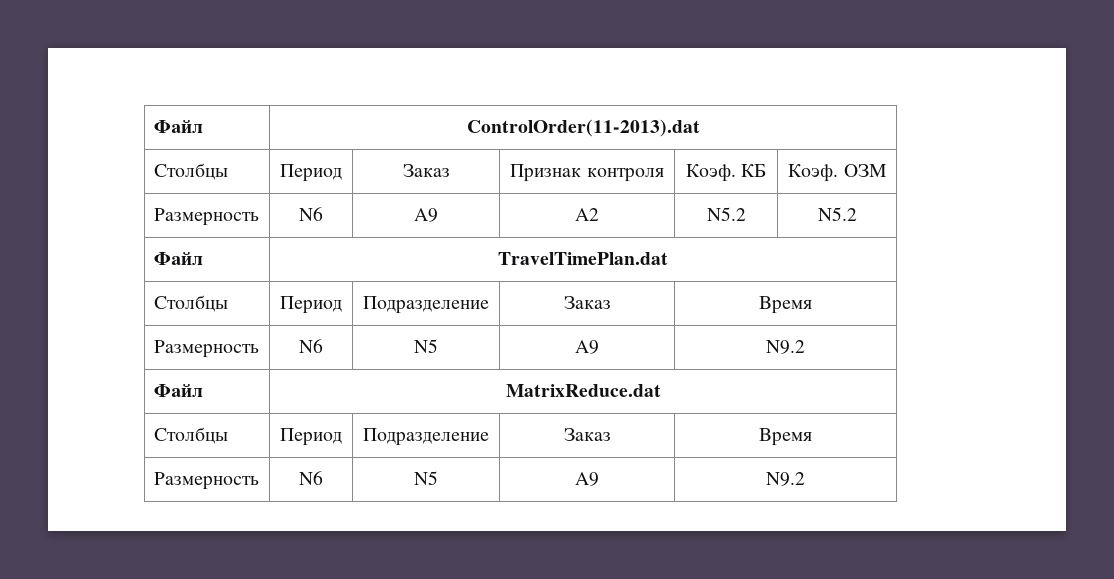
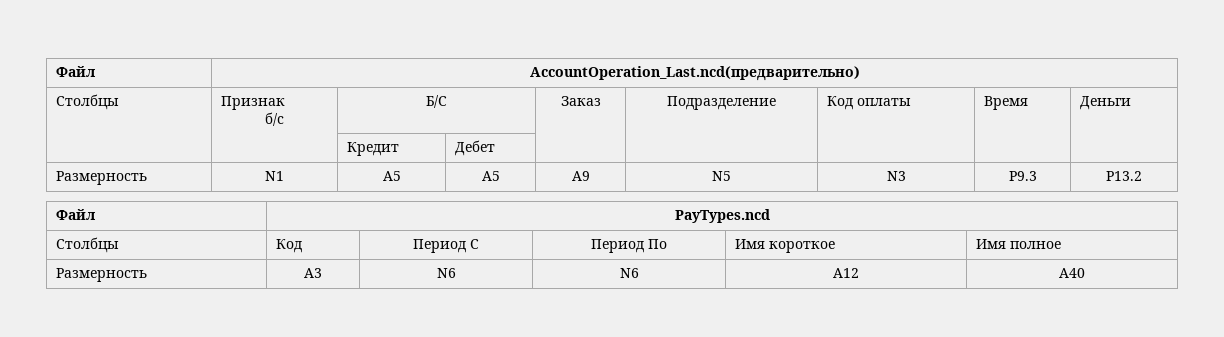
[153,120,203,133] [466,119,700,137] [153,163,228,180] [280,164,342,182] [402,164,450,177] [510,164,664,182] [685,164,767,182] [788,164,886,182] [153,208,259,226] [299,207,323,221] [414,208,438,222] [575,208,599,221] [706,207,746,221] [817,207,857,221] [153,252,203,265] [498,252,668,265] [153,295,228,312] [280,296,342,314] [363,296,489,314] [563,296,611,309] [759,296,812,314] [153,340,259,358] [299,339,323,353] [414,339,438,353] [575,340,599,354] [766,340,805,354] [153,384,203,397] [505,384,661,397] [153,427,228,444] [280,428,342,446] [363,428,489,446] [563,428,611,441] [759,428,812,446] [153,472,259,490] [299,471,323,485] [414,471,438,485] [575,472,599,486] [766,472,805,486] Файл | ControlOrder(11-2013).dat // Столбцы | Период | Заказ | Признак контроля | Коэф. КБ | Коэф. ОЗМ // Размерность | N6 | A9 | A2 | N5.2 | N5.2 // Файл | TravelTimePlan.dat // Столбцы | Период | Подразделение | Заказ | Время // Размерность | N6 | N5 | A9 | N9.2 // Файл | MatrixReduce.dat // Столбцы | Период | Подразделение | Заказ | Время // Размерность | N6 | N5 | A9 | N9.2 -> [55,66,96,77] [529,66,860,81] [55,94,119,110] [220,96,285,110] [265,112,284,126] [426,95,447,108] [560,96,601,106] [667,96,776,110] [826,96,911,110] [983,96,1028,110] [1079,96,1131,110] [346,142,399,156] [454,140,495,156] [55,171,147,185] [265,171,284,181] [382,171,401,181] [481,171,500,181] [571,171,590,181] [712,171,731,181] [886,171,906,181] [1008,171,1037,181] [1106,171,1142,181] [55,209,96,220] [674,209,770,223] [55,237,119,253] [275,239,302,253] [413,239,479,253] [591,239,667,253] [734,239,835,253] [975,239,1061,249] [55,268,147,282] [304,268,322,278] [436,268,456,278] [619,268,639,278] [833,268,859,278] [1059,268,1085,278] Файл | AccountOperation_Last.ncd(предварительно) // Столбцы | Признак // б/с | Б/С | Заказ | Подразделение | Код оплаты | Время | Деньги // | | Кредит | Дебет | | | | | // Размерность | N1 | A5 | A5 | A9 | N5 | N3 | P9.3 | P13.2 // Файл | PayTypes.ncd // Столбцы | Код | Период С | Период По | Имя короткое | Имя полное // Размерность | А3 | N6 | N6 | А12 | А40

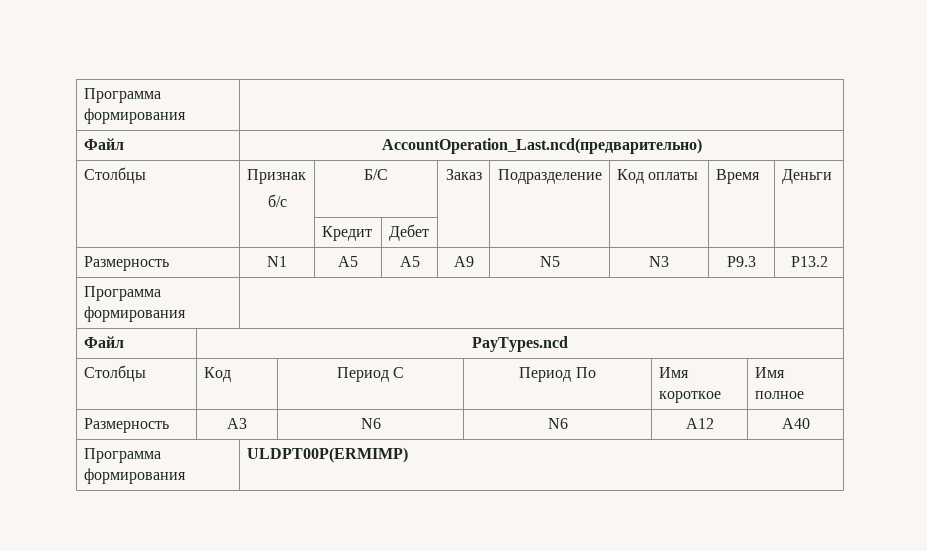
(55, 71) none -> [83,88,161,103] [83,108,186,124] Программа формирования | //
(1142, 176) none -> [83,286,161,301] [83,306,186,322] // Программа формирования |
(1085, 273) none -> [83,448,161,463] [83,468,186,484] [246,447,408,463] // Программа формирования | ULDPT00P(ERMIMP)

